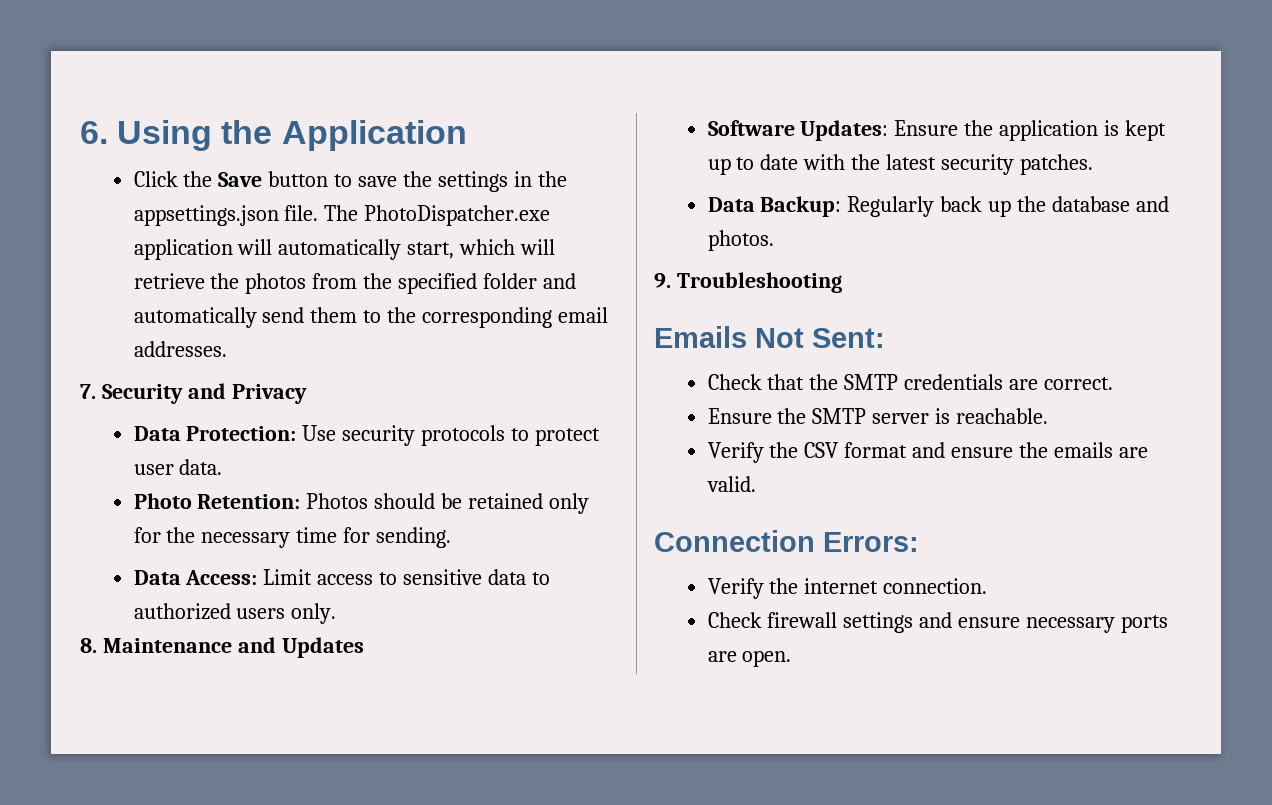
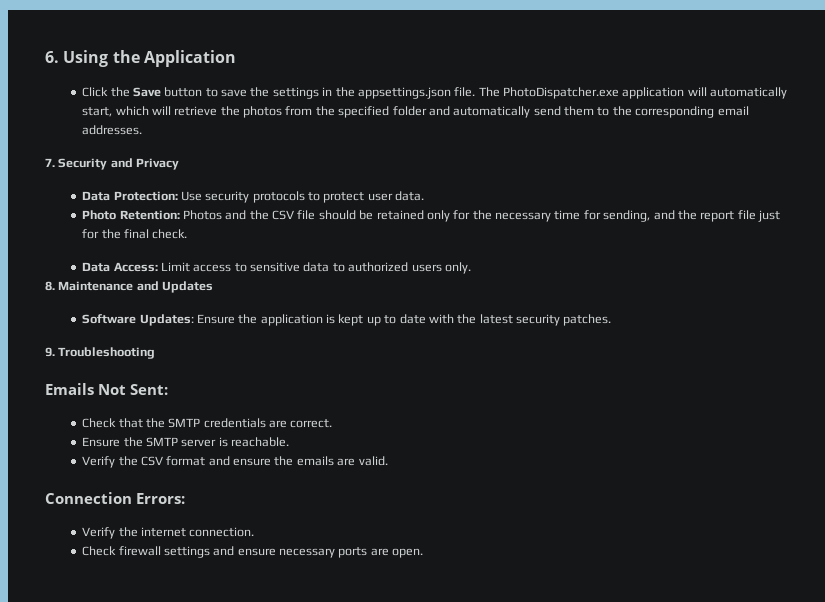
(369, 501) none -> [225,210,316,220] and the CSV file
[376,527,452,548] sending. -> [603,210,781,222] [82,229,188,239] sending, and the report file just for the final check.
[707,196,1170,217] [707,230,774,251] // Data Backup: Regularly back up the database and photos. -> (612, 320) none

